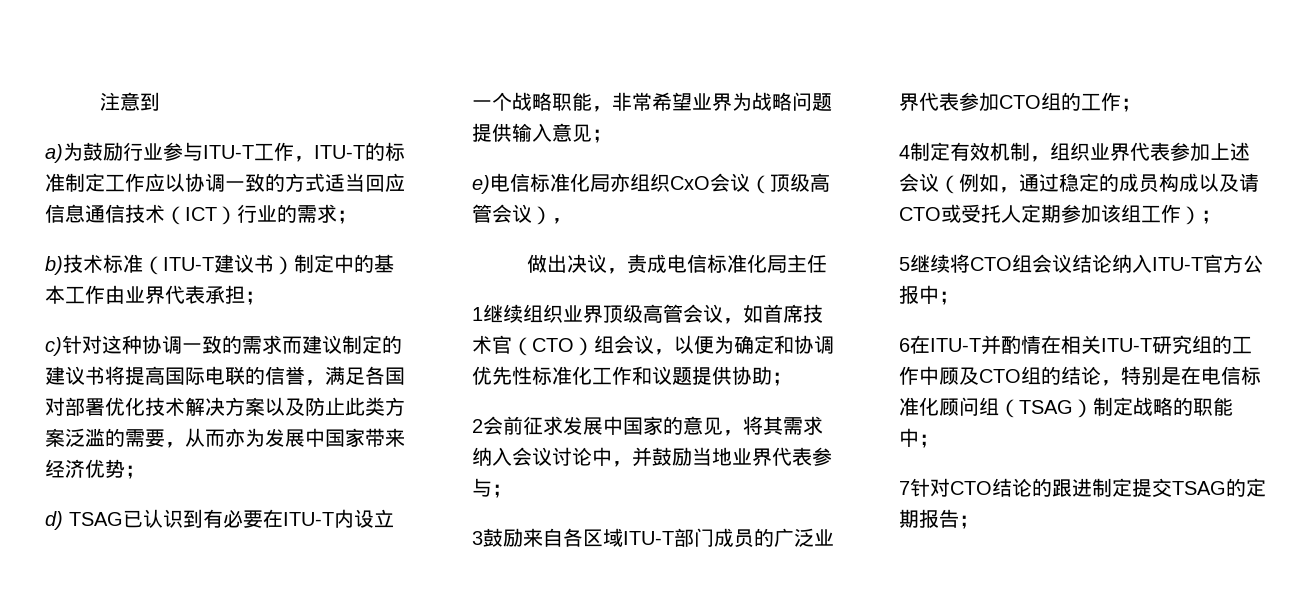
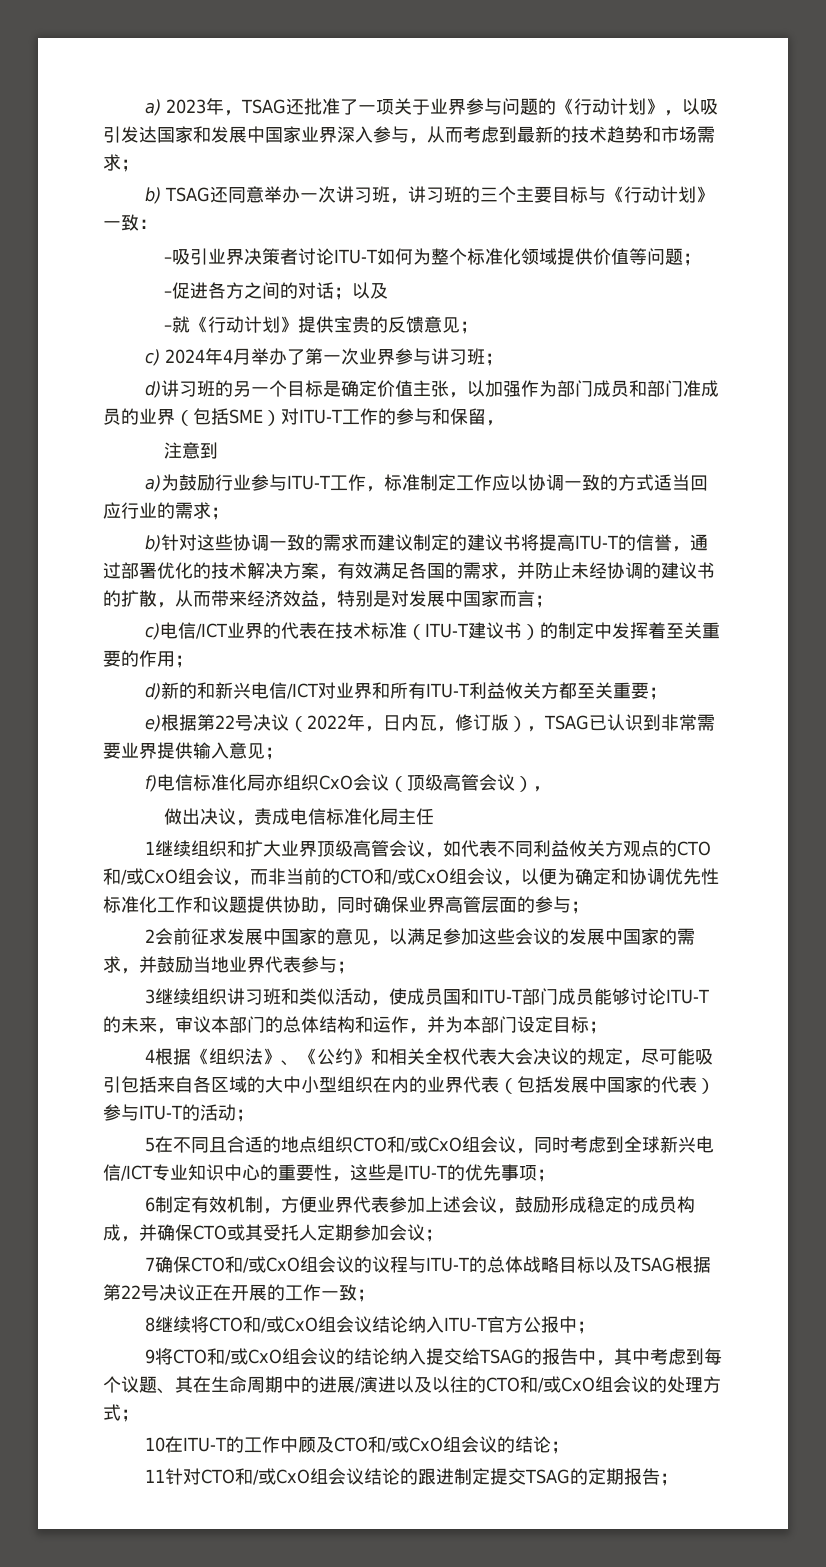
(99, 101) none -> [145,98,719,116] [103,126,715,144] [103,154,139,172] [145,186,715,204] [103,214,157,231] [163,248,701,266] [163,282,388,300] [163,316,478,334] [145,348,504,366] [145,380,720,398] [103,408,504,426] a) 2023年，TSAG还批准了一项关于业界参与问题的《行动计划》，以吸引发达国家和发展中国家业界深入参与，从而考虑到最新的技术趋势和市场需求； // b) TSAG还同意举办一次讲习班，讲习班的三个主要目标与《行动计划》一致： // –吸引业界决策者讨论ITU-T如何为整个标准化领域提供价值等问题； // –促进各方之间的对话；以及 // –就《行动计划》提供宝贵的反馈意见； // c) 2024年4月举办了第一次业界参与讲习班； // d)讲习班的另一个目标是确定价值主张，以加强作为部门成员和部门准成员的业界（包括SME）对ITU-T工作的参与和保留， //
[314,142,385,161] ITU-T的 -> (385, 489) none
[45,204,237,225] 信息通信技术（ICT） -> (121, 510) none
[63,254,394,275] [45,285,265,305] [45,335,142,356] 技术标准（ITU-T建议书）制定中的基本工作由业界代表承担； // c)针对这种 -> [161,534,234,551] 针对这些
[165,366,405,386] [45,397,65,416] 国际电联的信誉，满足各国对 -> [575,534,709,552] [103,562,121,579] ITU-T的信誉，通过
(145, 406) none -> [193,562,211,579] 的
[265,397,405,416] [45,428,405,448] [45,459,145,479] [45,509,394,530] [472,92,832,112] 以及防止此类方案泛滥的需要，从而亦为发展中国家带来经济优势； // d) TSAG已认识到有必要在ITU-T内设立一个战略职能，非常希望业界为战略问题 -> [319,562,715,580] [103,590,553,608] [145,622,721,640] [103,650,193,668] [145,682,668,700] [145,714,716,732] [103,742,157,759] ，有效满足各国的需求，并防止未经协调的建议书的扩散，从而带来经济效益，特别是对发展中国家而言； // c)电信/ICT业界的代表在技术标准（ITU-T建议书）的制定中发挥着至关重要的作用； // d)新的和新兴电信/ICT对业界和所有ITU-T利益攸关方都至关重要； // e)根据第22号决议（2022年，日内瓦，修订版），TSAG已认识到非常需要业界
[472,175,490,194] e) -> [145,775,158,792] f)
(563, 313) none -> [227,840,282,857] 和扩大
[763,304,823,323] [472,335,594,356] 首席技术官（CTO） -> [461,840,712,857] [103,868,449,886] 代表不同利益攸关方观点的CTO和/或CxO组会议，而非当前的CTO和/或CxO
(772, 375) none -> [319,896,571,914] ，同时确保业界高管层面的参与
[743,416,823,435] [472,447,612,466] 将其需求纳入会议讨论中 -> [389,928,696,945] [103,956,121,973] 以满足参加这些会议的发展中国家的需求
[483,528,834,548] [899,92,1141,112] [899,145,910,159] 鼓励来自各区域ITU-T部门成员的广泛业界代表参加CTO组的工作； // 4 -> [155,988,710,1006] [103,1016,607,1034] [145,1048,714,1066] [103,1076,715,1094] [103,1104,254,1122] [145,1136,715,1154] [103,1164,555,1182] [145,1197,156,1212] 继续组织讲习班和类似活动，使成员国和ITU-T部门成员能够讨论ITU-T的未来，审议本部门的总体结构和运作，并为本部门设定目标； // 4根据《组织法》、《公约》和相关全权代表大会决议的规定，尽可能吸引包括来自各区域的大中小型组织在内的业界代表（包括发展中国家的代表）参与ITU-T的活动； // 5在不同且合适的地点组织CTO和/或CxO组会议，同时考虑到全球新兴电信/ICT专业知识中心的重要性，这些是ITU-T的优先事项； // 6
[1050,142,1090,161] 组织 -> [281,1196,318,1213] 方便
[939,173,1059,194] （例如，通过 -> [497,1196,588,1214] ，鼓励形成
[1199,173,1259,192] [899,204,1221,225] [899,257,910,271] 以及请CTO或受托人定期参加该组工作）； // 5 -> [121,1224,443,1242] [145,1256,712,1273] [103,1284,375,1302] [145,1317,156,1332] ，并确保CTO或其受托人定期参加会议； // 7确保CTO和/或CxO组会议的议程与ITU-T的总体战略目标以及TSAG根据第22号决议正在开展的工作一致； // 8
(1012, 264) none -> [243,1316,319,1333] 和/或CxO
[899,335,1252,355] [899,366,1261,386] [899,397,1233,418] [899,428,939,448] [899,481,910,495] 6在ITU-T并酌情在相关ITU-T研究组的工作中顾及CTO组的结论，特别是在电信标准化顾问组（TSAG）制定战略的职能中； // 7 -> [145,1348,723,1366] [103,1376,721,1394] [103,1404,139,1422] [145,1436,570,1454] [145,1469,166,1483] 9将CTO和/或CxO组会议的结论纳入提交给TSAG的报告中，其中考虑到每个议题、其在生命周期中的进展/演进以及以往的CTO和/或CxO组会议的处理方式； // 10在ITU-T的工作中顾及CTO和/或CxO组会议的结论； // 11
(992, 488) none -> [235,1468,365,1485] 和/或CxO组会议

